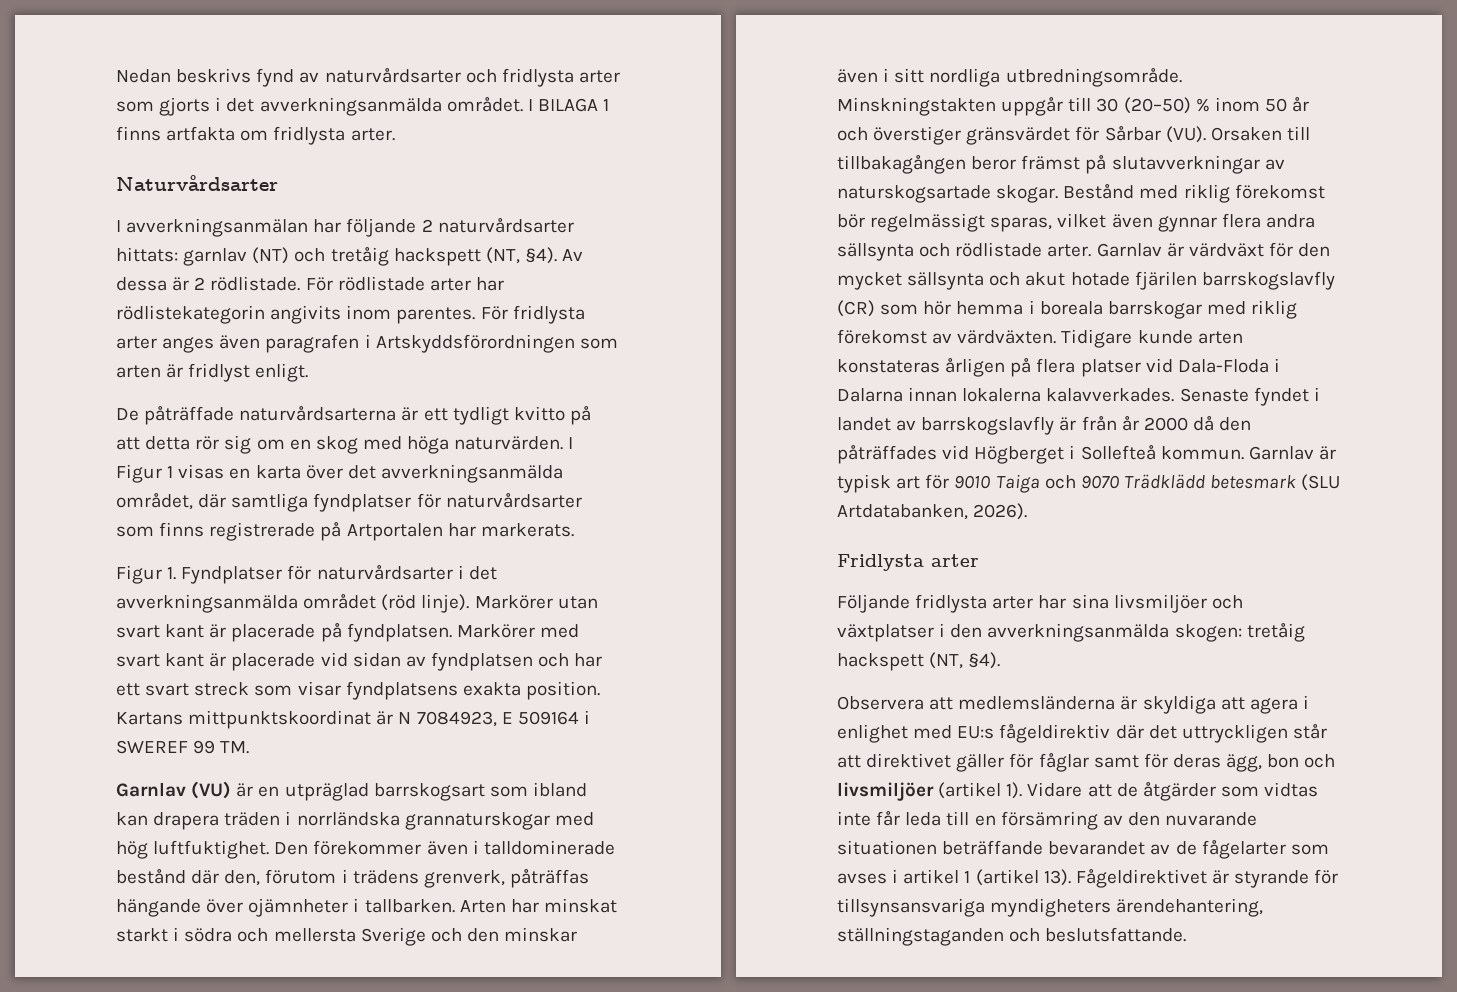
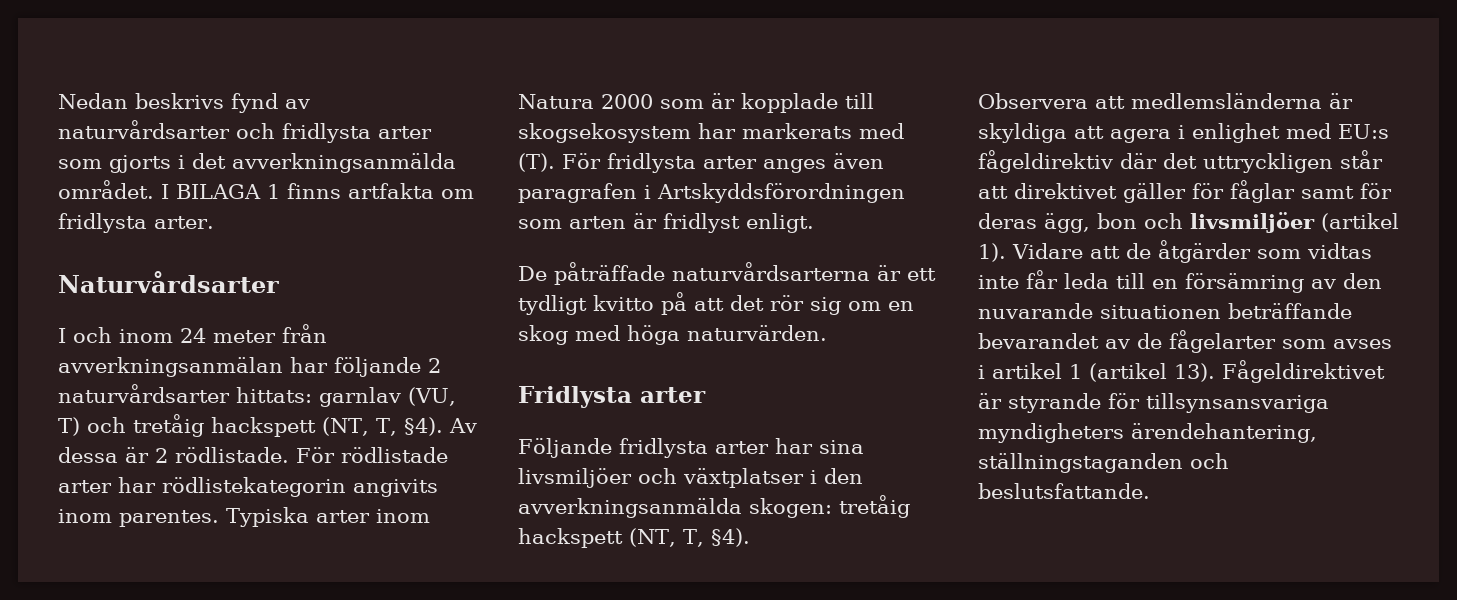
(121, 226) none -> [73,324,327,343] och inom 24 meter från
[252,247,290,264] (NT) -> [408,387,456,406] [58,417,80,436] (VU, T)
(520, 255) none -> [375,418,397,436] T,
(476, 315) none -> [226,507,430,527] [518,93,874,113] [518,123,904,143] [518,153,555,172] Typiska arter inom Natura 2000 som är kopplade till skogsekosystem har markerats med (T).
[145,436,191,450] detta -> [730,295,764,311] det
[568,437,574,449] [116,464,563,483] [116,493,582,512] [116,522,574,541] [116,565,497,584] [116,594,598,613] [116,623,579,642] [116,652,603,671] [116,681,600,700] [116,710,590,729] [116,740,250,754] [116,781,587,801] [116,811,594,830] [116,840,615,859] [116,869,589,888] [116,898,617,917] [116,927,578,946] [837,68,1182,87] [837,97,1310,116] [837,126,1310,145] [837,155,1285,174] [837,184,1325,203] [837,213,1315,232] [837,242,1331,261] [837,271,1335,290] [837,300,1298,319] [837,329,1243,348] [837,358,1280,377] [837,387,1320,406] [837,416,1252,435] [837,445,1336,464] [837,474,1341,493] [837,503,1028,520] I Figur 1 visas en karta över det avverkningsanmälda området, där samtliga fyndplatser för naturvårdsarter som finns registrerade på Artportalen har markerats. // Figur 1. Fyndplatser för naturvårdsarter i det avverkningsanmälda området (röd linje). Markörer utan svart kant är placerade på fyndplatsen. Markörer med svart kant är placerade vid sidan av fyndplatsen och har ett svart streck som visar fyndplatsens exakta position. Kartans mittpunktskoordinat är N 7084923, E 509164 i SWEREF 99 TM. // Garnlav (VU) är en utpräglad barrskogsart som ibland kan drapera träden i norrländska grannaturskogar med hög luftfuktighet. Den förekommer även i talldominerade bestånd där den, förutom i trädens grenverk, påträffas hängande över ojämnheter i tallbarken. Arten har minskat starkt i södra och mellersta Sverige och den minskar även i sitt nordliga utbredningsområde. Minskningstakten uppgår till 30 (20–50) % inom 50 år och överstiger gränsvärdet för Sårbar (VU). Orsaken till tillbakagången beror främst på slutavverkningar av naturskogsartade skogar. Bestånd med riklig förekomst bör regelmässigt sparas, vilket även gynnar flera andra sällsynta och rödlistade arter. Garnlav är värdväxt för den mycket sällsynta och akut hotade fjärilen barrskogslavfly (CR) som hör hemma i boreala barrskogar med riklig förekomst av värdväxten. Tidigare kunde arten konstateras årligen på flera platser vid Dala-Floda i Dalarna innan lokalerna kalavverkades. Senaste fyndet i landet av barrskogslavfly är från år 2000 då den påträffades vid Högberget i Sollefteå kommun. Garnlav är typisk art för 9010 Taiga och 9070 Trädklädd betesmark (SLU Artdatabanken, 2026). -> (827, 333) none
(964, 660) none -> [682,529,704,547] T,

